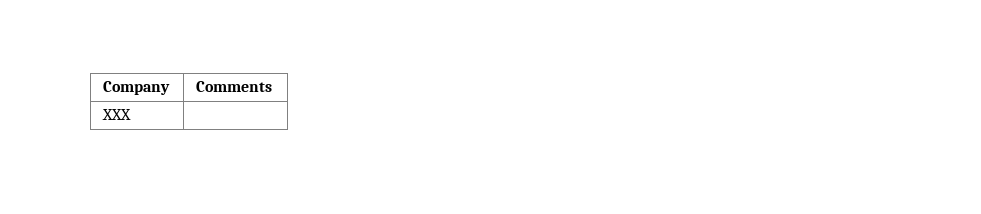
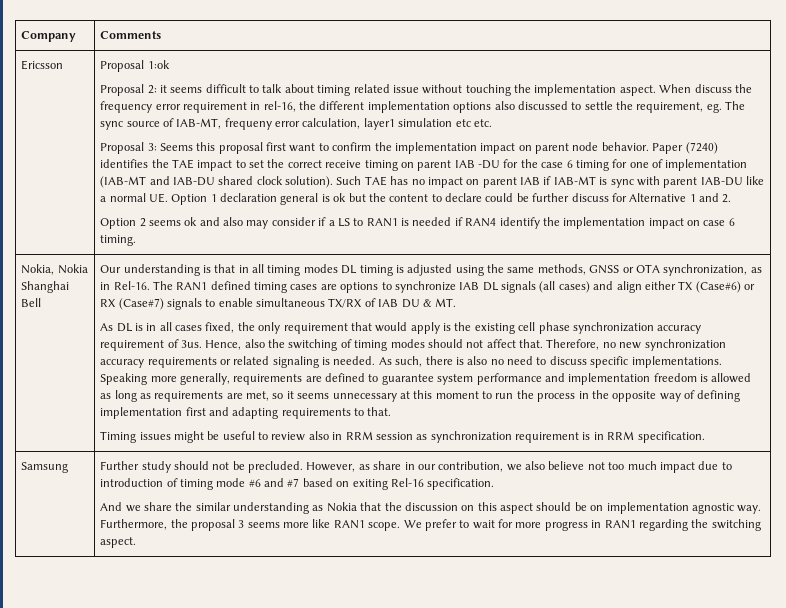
[102,109,132,120] XXX | -> [21,60,64,70] [100,60,170,72] [100,84,752,96] [100,101,746,113] [100,118,492,130] [100,142,718,154] [100,159,748,171] [100,176,765,188] [100,193,732,205] [100,217,735,229] [100,235,137,246] [21,264,88,275] [21,281,70,293] [21,298,42,307] [100,264,762,276] [100,281,756,293] [100,298,457,310] [100,322,702,334] [100,339,726,351] [100,356,722,368] [100,373,752,385] [100,390,741,402] [100,407,392,419] [100,431,705,443] [21,462,69,473] [100,461,732,473] [100,478,495,490] [100,502,762,514] [100,519,761,531] [100,537,137,548] Ericsson | Proposal 1:ok // Proposal 2: it seems difficult to talk about timing related issue without touching the implementation aspect. When discuss the frequency error requirement in rel-16, the different implementation options also discussed to settle the requirement, eg. The sync source of IAB-MT, frequeny error calculation, layer1 simulation etc etc. // Proposal 3: Seems this proposal first want to confirm the implementation impact on parent node behavior. Paper (7240) identifies the TAE impact to set the correct receive timing on parent IAB -DU for the case 6 timing for one of implementation (IAB-MT and IAB-DU shared clock solution). Such TAE has no impact on parent IAB if IAB-MT is sync with parent IAB-DU like a normal UE. Option 1 declaration general is ok but the content to declare could be further discuss for Alternative 1 and 2. // Option 2 seems ok and also may consider if a LS to RAN1 is needed if RAN4 identify the implementation impact on case 6 timing. // Nokia, Nokia Shanghai Bell | Our understanding is that in all timing modes DL timing is adjusted using the same methods, GNSS or OTA synchronization, as in Rel-16. The RAN1 defined timing cases are options to synchronize IAB DL signals (all cases) and align either TX (Case#6) or RX (Case#7) signals to enable simultaneous TX/RX of IAB DU & MT. // As DL is in all cases fixed, the only requirement that would apply is the existing cell phase synchronization accuracy requirement of 3us. Hence, also the switching of timing modes should not affect that. Therefore, no new synchronization accuracy requirements or related signaling is needed. As such, there is also no need to discuss specific implementations. Speaking more generally, requirements are defined to guarantee system performance and implementation freedom is allowed as long as requirements are met, so it seems unnecessary at this moment to run the process in the opposite way of defining implementation first and adapting requirements to that. // Timing issues might be useful to review also in RRM session as synchronization requirement is in RRM specification. // Samsung | Further study should not be precluded. However, as share in our contribution, we also believe not too much impact due to introduction of timing mode #6 and #7 based on exiting Rel-16 specification. // And we share the similar understanding as Nokia that the discussion on this aspect should be on implementation agnostic way. Furthermore, the proposal 3 seems more like RAN1 scope. We prefer to wait for more progress in RAN1 regarding the switching aspect.

